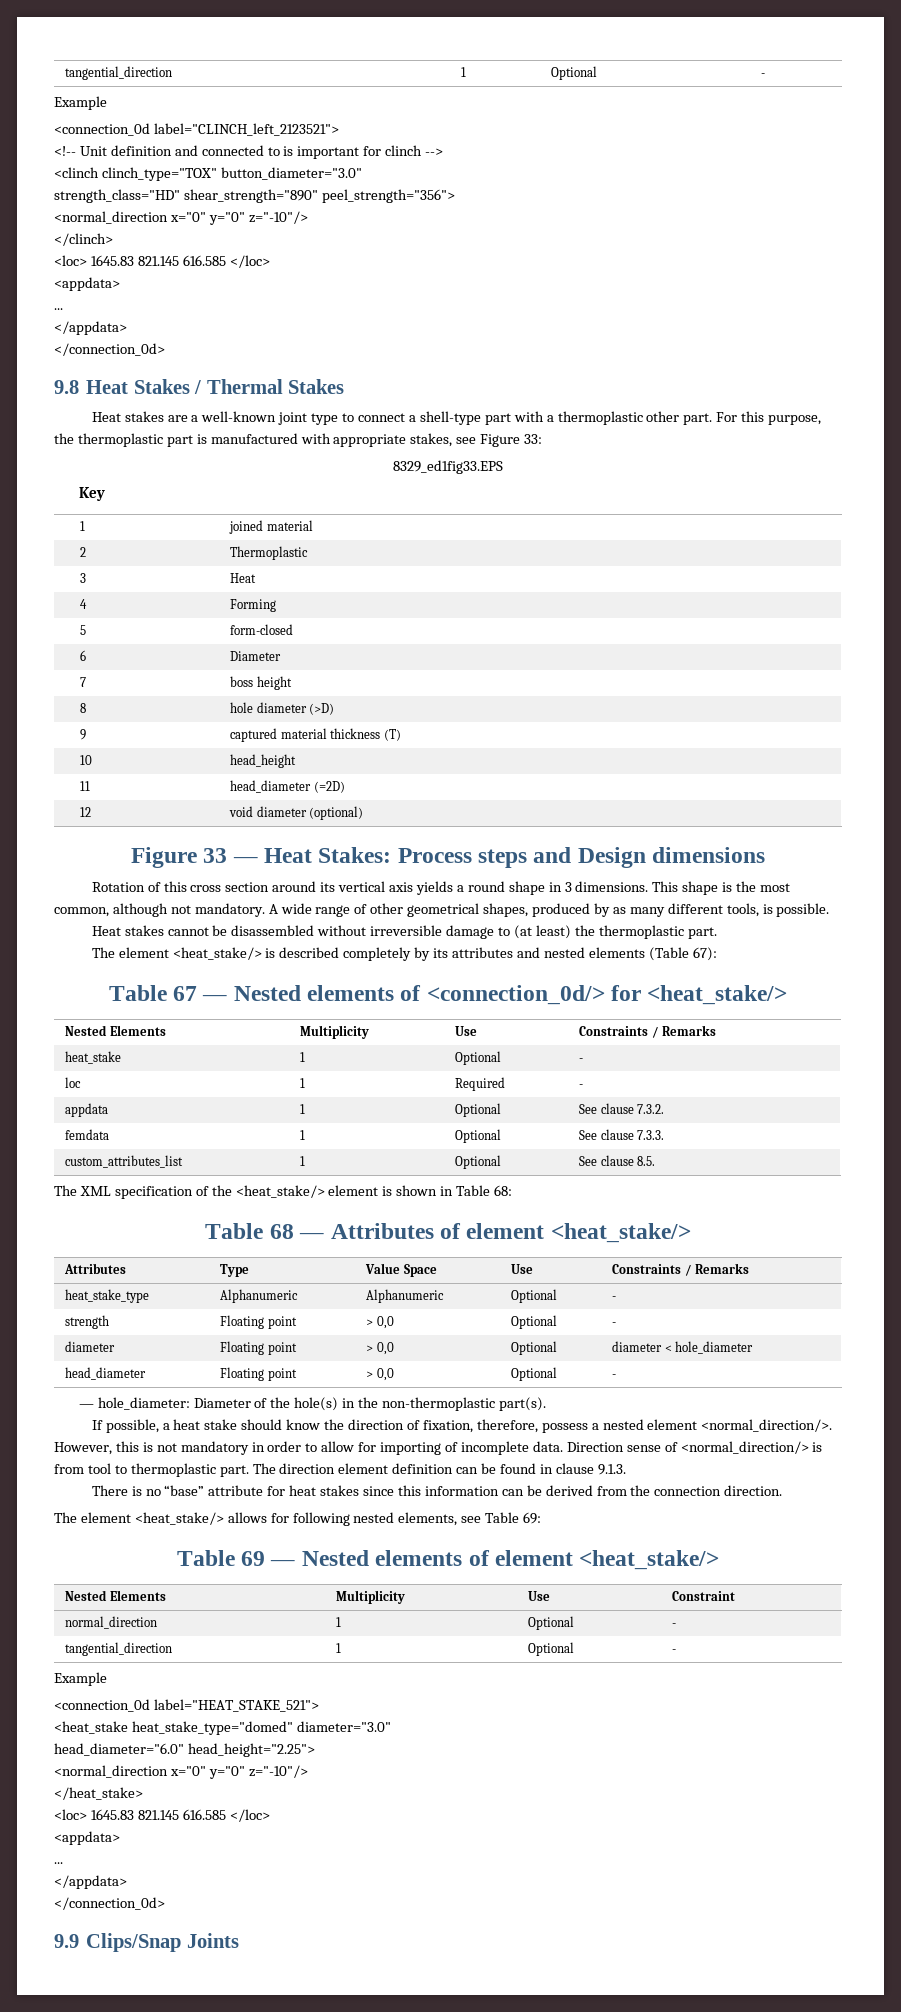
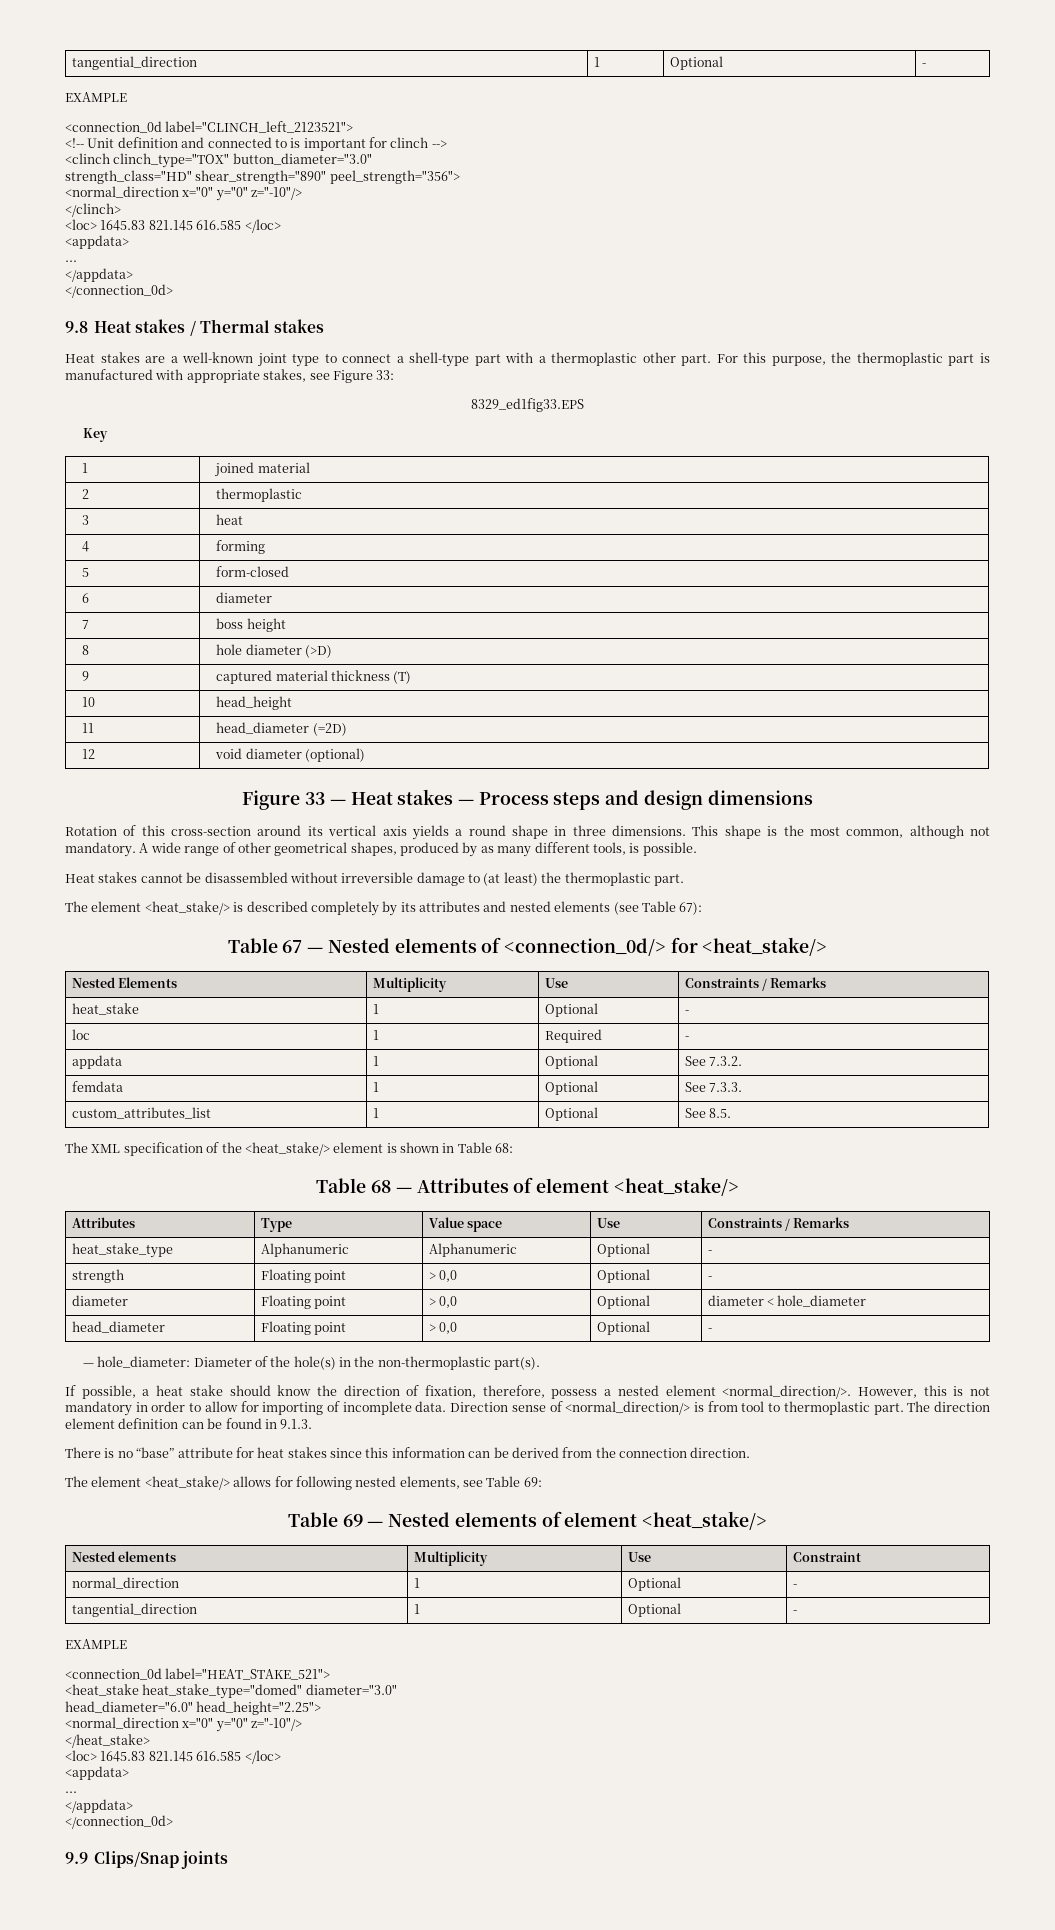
[65,66,173,80] [461,67,467,77] [551,66,598,80] [761,73,766,77] [54,96,107,110] tangential_direction | 1 | Optional | - // Example -> [71,56,197,70] [593,57,600,67] [669,56,723,70] [921,63,926,67] [65,92,127,102] tangential_direction | 1 | Optional | - // EXAMPLE
[133,379,190,394] Stakes -> [135,319,186,333] stakes
[288,379,345,394] Stakes -> [273,319,324,333] stakes
[230,546,309,560] Thermoplastic -> [216,488,303,502] thermoplastic
[230,573,257,583] Heat -> [216,514,244,525] heat
[230,599,277,612] Forming -> [216,540,266,554] forming
[230,651,282,661] Diameter -> [216,592,273,603] diameter
[318,847,392,863] Stakes: -> [397,789,475,805] stakes —
[577,847,646,868] Design -> [643,790,703,810] design
[190,882,270,892] cross section -> [171,826,252,836] cross-section
[564,882,572,892] 3 -> [572,825,606,836] three
[648,947,689,961] (Table -> [613,901,676,915] (see Table
[600,1103,634,1114] clause -> (706, 1061) none
[600,1129,634,1140] clause -> (706, 1087) none
[600,1155,634,1166] clause -> (706, 1113) none
[403,1264,437,1277] Space -> [466,1221,502,1232] space
[555,1463,594,1474] clause -> (277, 1424) none
[109,1590,166,1601] Elements -> [117,1551,176,1562] elements
[54,1672,107,1686] Example -> [65,1639,127,1649] EXAMPLE
[186,1933,239,1948] Joints -> [181,1851,229,1869] joints

